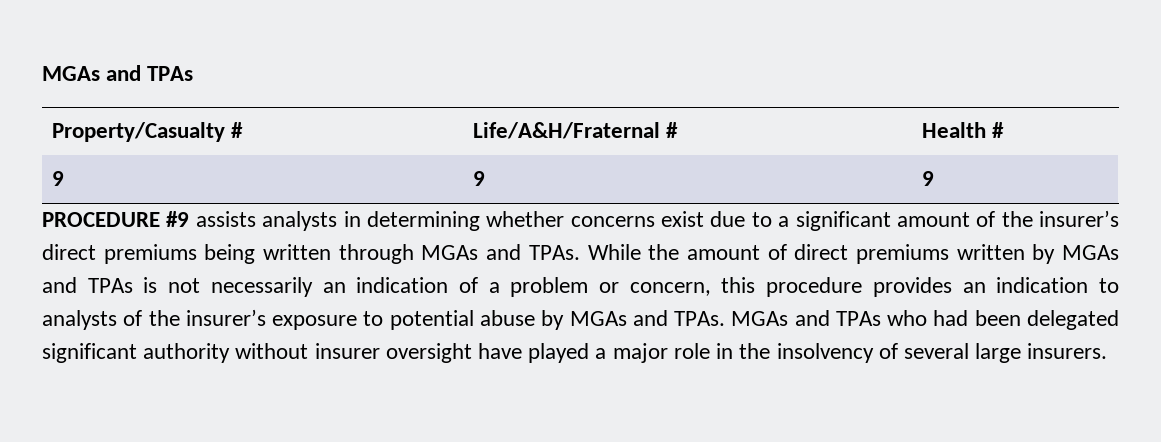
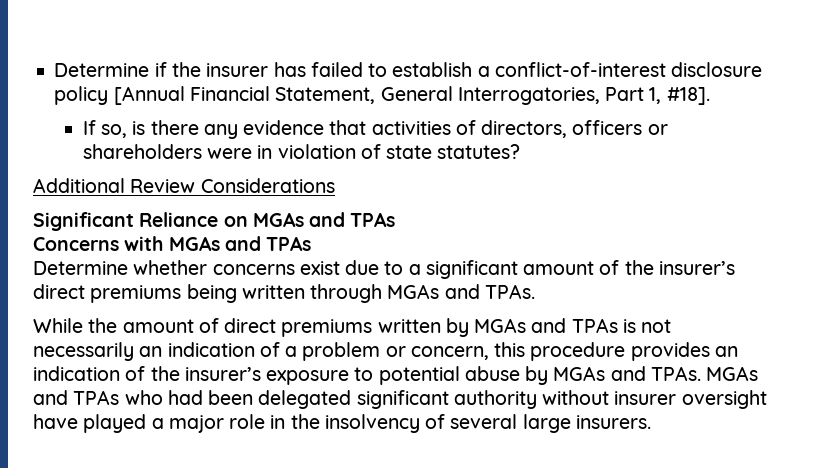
[42,65,194,81] [51,122,243,142] [472,122,678,139] [921,122,1004,138] [51,171,64,186] [472,171,485,186] [921,171,934,186] [42,211,480,231] MGAs and TPAs // Property/Casualty # | Life/A&H/Fraternal # | Health # // 9 | 9 | 9 // PROCEDURE #9 assists analysts in determining -> [54,62,763,77] [54,86,710,105] [82,120,668,139] [82,144,521,159] [33,178,335,193] [33,212,396,231] [33,236,312,251] [33,261,128,275] Determine if the insurer has failed to establish a conflict-of-interest disclosure policy [Annual Financial Statement, General Interrogatories, Part 1, #18]. // If so, is there any evidence that activities of directors, officers or shareholders were in violation of state statutes? // Additional Review Considerations // Significant Reliance on MGAs and TPAs // Concerns with MGAs and TPAs // Determine
(580, 252) none -> (535, 291) //
[1099,278,1120,293] [42,310,117,330] to analysts -> (120, 373) none

